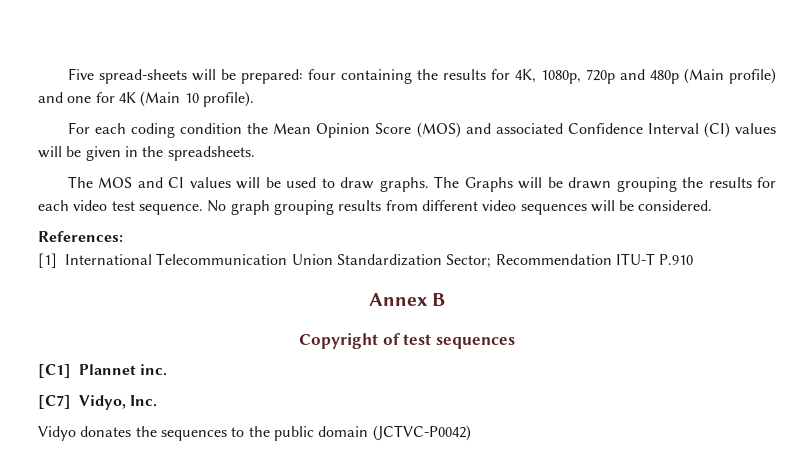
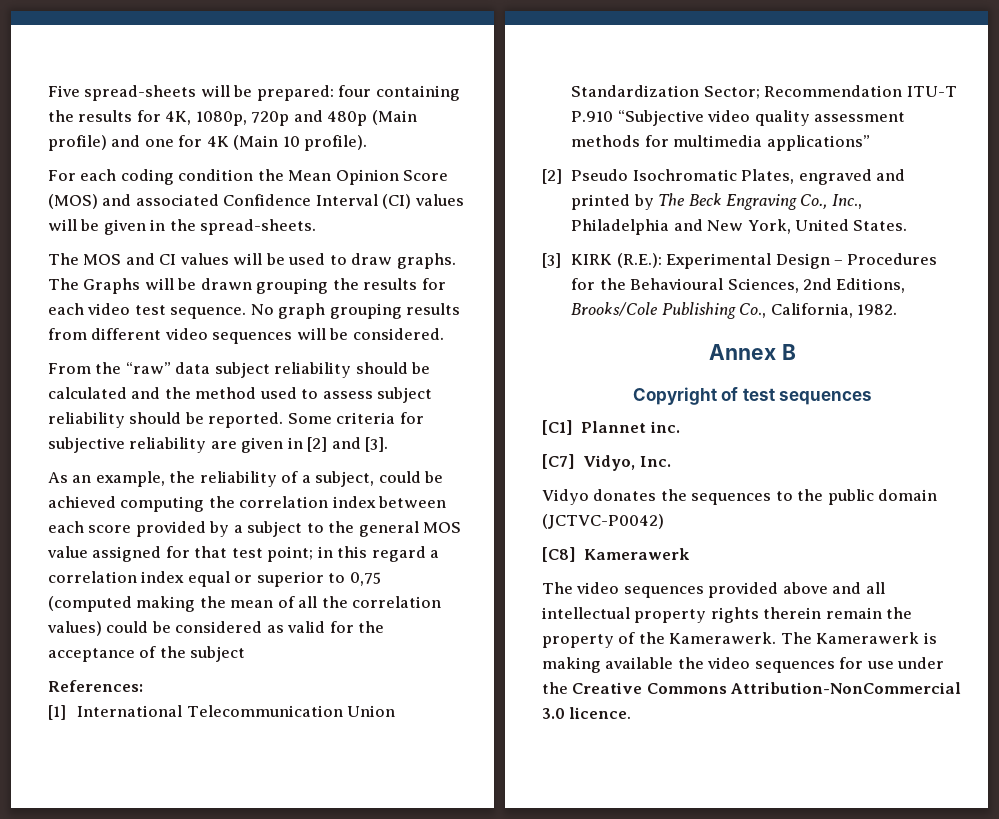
[167,146,255,161] spreadsheets. -> [200,219,317,235] spread-sheets.
(713, 205) none -> [48,362,431,378] [48,387,433,403] [48,412,424,428] [48,437,389,453] [48,471,444,487] [48,496,447,512] [48,521,462,537] [47,546,440,562] [48,571,381,587] [48,596,442,612] [47,621,385,636] [48,646,246,662] // From the “raw” data subject reliability should be calculated and the method used to assess subject reliability should be reported. Some criteria for subjective reliability are given in [2] and [3]. // As an example, the reliability of a subject, could be achieved computing the correlation index between each score provided by a subject to the general MOS value assigned for that test point; in this regard a correlation index equal or superior to 0,75 (computed making the mean of all the correlation values) could be considered as valid for the acceptance of the subject
(694, 259) none -> [617,110,905,126] [571,135,870,151] [542,169,906,185] [571,193,862,210] [571,219,908,235] [542,253,938,269] [571,278,906,293] [571,302,898,319] “Subjective video quality assessment methods for multimedia applications” // [2] Pseudo Isochromatic Plates, engraved and printed by The Beck Engraving Co., Inc., Philadelphia and New York, United States. // [3] KIRK (R.E.): Experimental Design – Procedures for the Behavioural Sciences, 2nd Editions, Brooks/Cole Publishing Co., California, 1982.
(471, 433) none -> [542,547,691,562] [542,582,885,598] [542,607,913,623] [542,632,937,648] [542,657,945,673] [542,682,962,694] [542,707,632,719] // [C8] Kamerawerk // The video sequences provided above and all intellectual property rights therein remain the property of the Kamerawerk. The Kamerawerk is making available the video sequences for use under the Creative Commons Attribution-NonCommercial 3.0 licence.

